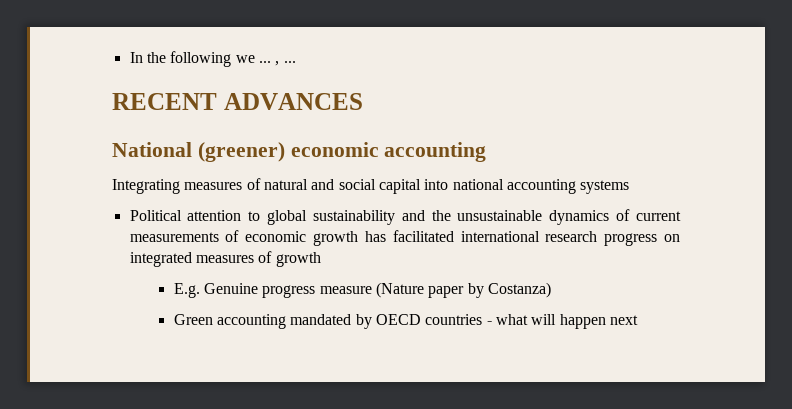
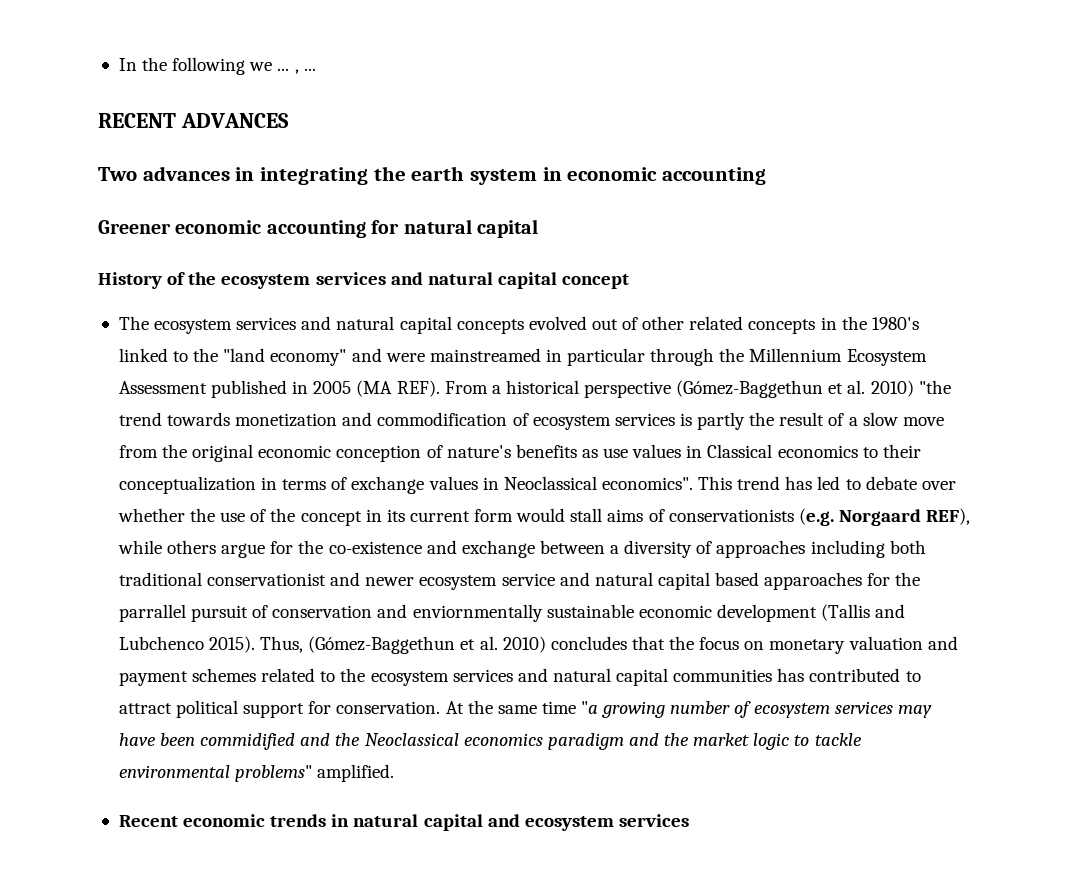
[112,142,487,162] [112,178,630,194] [129,209,682,225] [129,230,680,246] [129,251,321,267] [173,282,552,298] [173,314,639,329] National (greener) economic accounting // Integrating measures of natural and social capital into national accounting systems // Political attention to global sustainability and the unsustainable dynamics of current measurements of economic growth has facilitated international research progress on integrated measures of growth // E.g. Genuine progress measure (Nature paper by Costanza) // Green accounting mandated by OECD countries - what will happen next -> [98,166,767,185] [98,219,538,238] [98,272,630,289] [118,316,919,334] [118,348,927,366] [118,380,951,398] [118,412,944,430] [118,444,921,462] [118,476,956,494] [117,508,971,526] [117,540,926,558] [118,572,921,590] [118,604,906,622] [118,636,958,654] [118,668,921,686] [118,700,932,718] [118,733,862,750] [118,764,395,782] [118,814,689,831] Two advances in integrating the earth system in economic accounting // Greener economic accounting for natural capital // History of the ecosystem services and natural capital concept // The ecosystem services and natural capital concepts evolved out of other related concepts in the 1980's linked to the "land economy" and were mainstreamed in particular through the Millennium Ecosystem Assessment published in 2005 (MA REF). From a historical perspective (Gómez-Baggethun et al. 2010) "the trend towards monetization and commodification of ecosystem services is partly the result of a slow move from the original economic conception of nature's benefits as use values in Classical economics to their conceptualization in terms of exchange values in Neoclassical economics". This trend has led to debate over whether the use of the concept in its current form would stall aims of conservationists (e.g. Norgaard REF), while others argue for the co-existence and exchange between a diversity of approaches including both traditional conservationist and newer ecosystem service and natural capital based apparoaches for the parrallel pursuit of conservation and enviornmentally sustainable economic development (Tallis and Lubchenco 2015). Thus, (Gómez-Baggethun et al. 2010) concludes that the focus on monetary valuation and payment schemes related to the ecosystem services and natural capital communities has contributed to attract political support for conservation. At the same time "a growing number of ecosystem services may have been commidified and the Neoclassical economics paradigm and the market logic to tackle environmental problems" amplified. // Recent economic trends in natural capital and ecosystem services

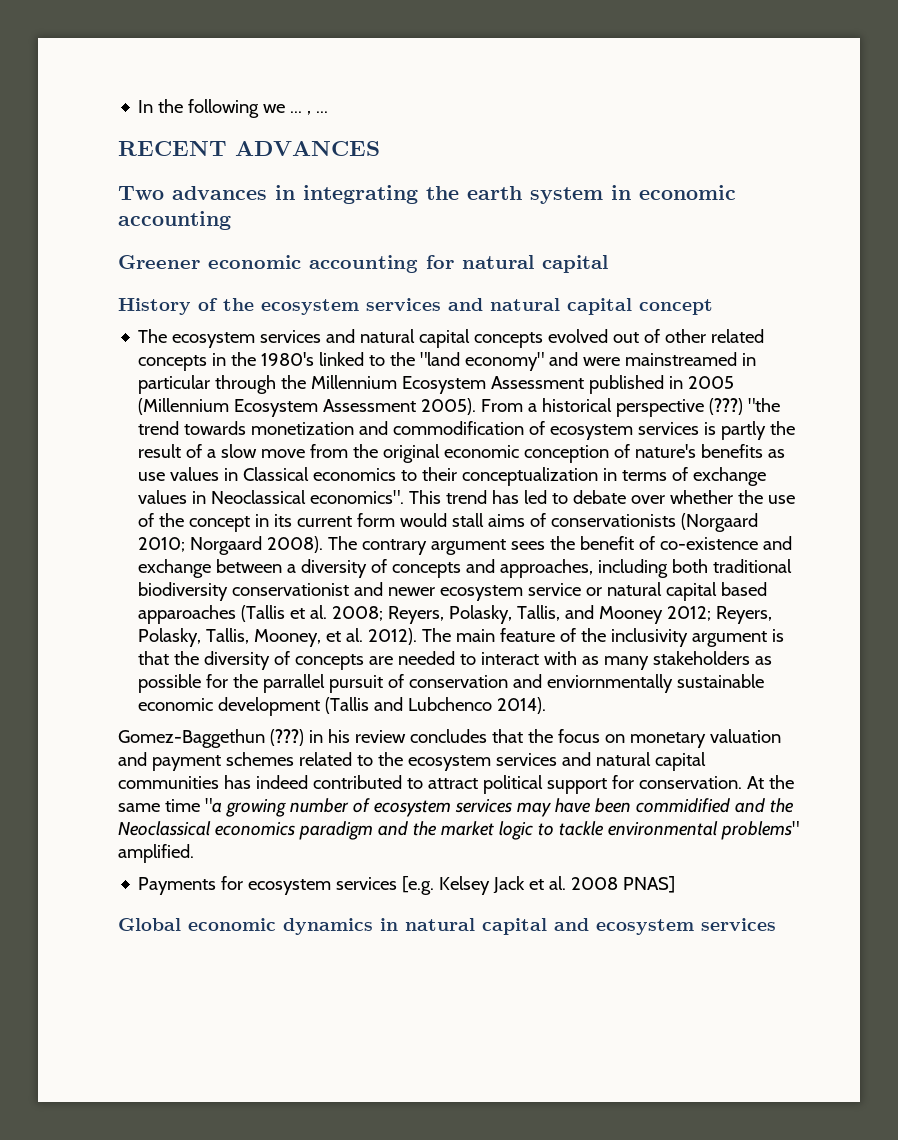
[356,380,914,398] (MA REF). From a historical perspective (Gómez-Baggethun et al. 2010) -> [138,398,744,417] (Millennium Ecosystem Assessment 2005). From a historical perspective (???)
[798,508,971,526] [117,540,324,558] (e.g. Norgaard REF), while others argue for the -> [681,513,759,532] [138,536,656,555] (Norgaard 2010; Norgaard 2008). The contrary argument sees the benefit of
[716,540,806,558] approaches -> [392,559,594,578] concepts and approaches,
(202, 579) none -> [138,582,229,601] biodiversity
[559,572,590,586] and -> [586,587,603,596] or
(863, 581) none -> [241,605,773,624] [138,628,785,647] [138,651,773,670] [138,674,202,693] (Tallis et al. 2008; Reyers, Polasky, Tallis, and Mooney 2012; Reyers, Polasky, Tallis, Mooney, et al. 2012). The main feature of the inclusivity argument is that the diversity of concepts are needed to interact with as many stakeholders as possible
[209,636,546,654] 2015). Thus, (Gómez-Baggethun et al. 2010) -> [497,697,547,714] [118,729,406,748] 2014). // Gomez-Baggethun (???) in his review
(805, 675) none -> [255,775,308,789] indeed
[118,814,327,827] Recent economic trends -> [138,876,676,895] [118,918,373,935] Payments for ecosystem services [e.g. Kelsey Jack et al. 2008 PNAS] // Global economic dynamics

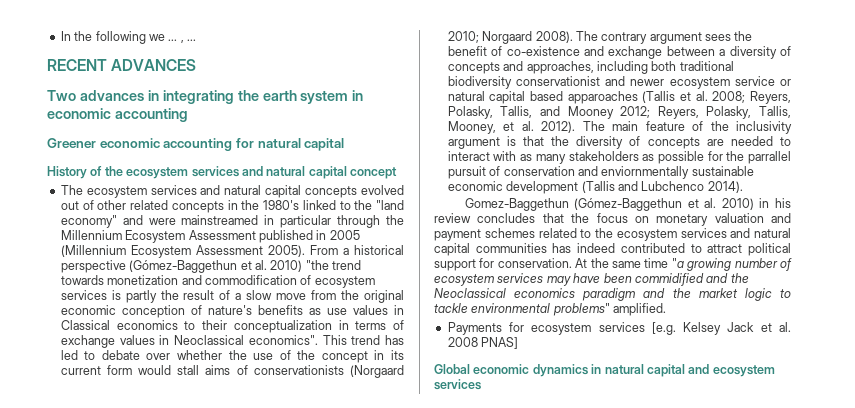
[709,398,744,415] (???) -> [129,260,303,273] (Gómez-Baggethun et al. 2010)
[269,729,304,746] (???) -> [574,198,754,211] (Gómez-Baggethun et al. 2010)

